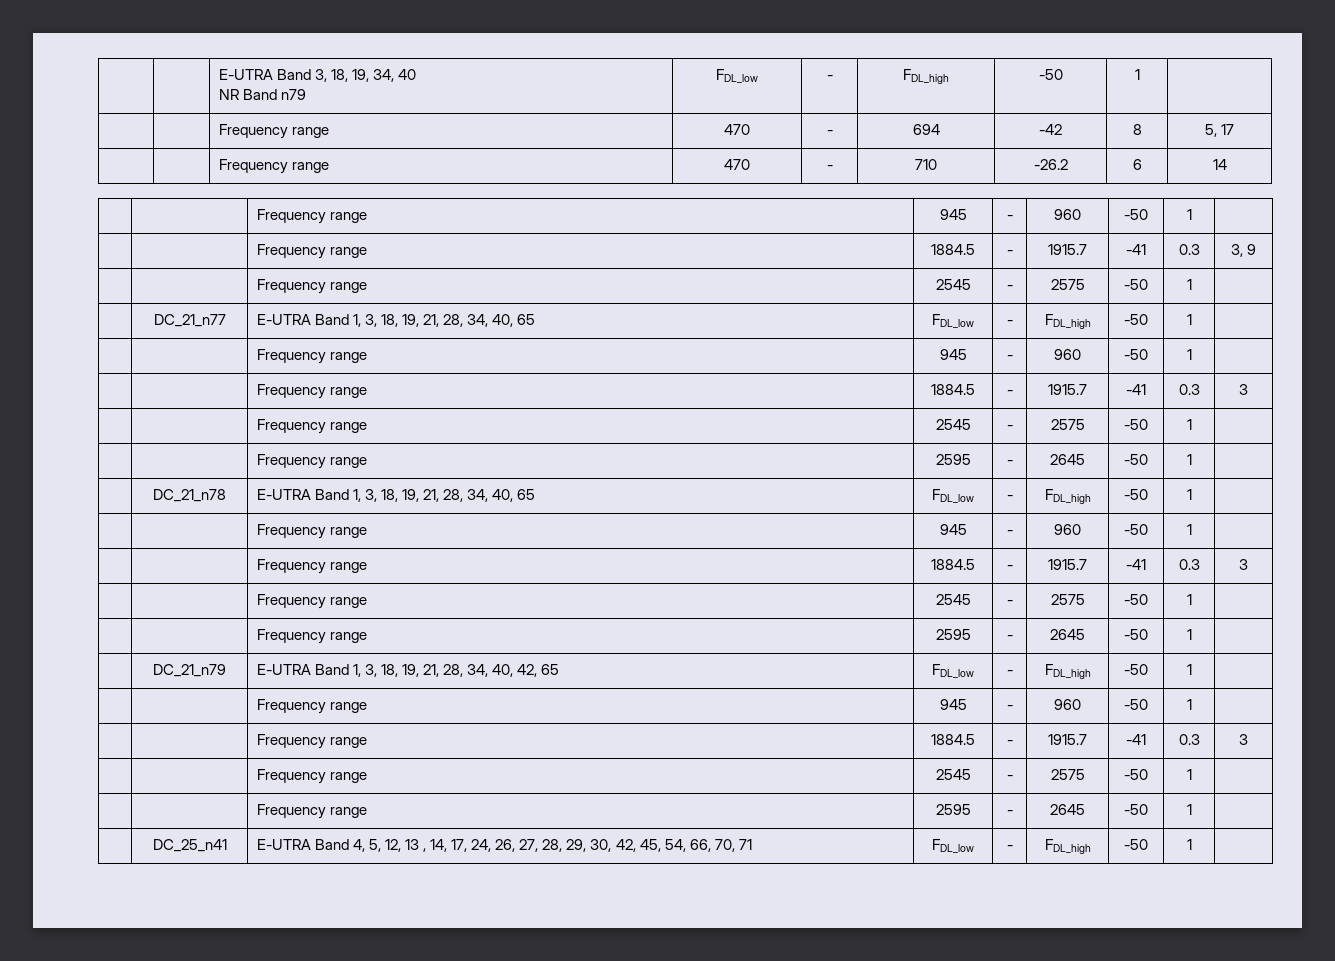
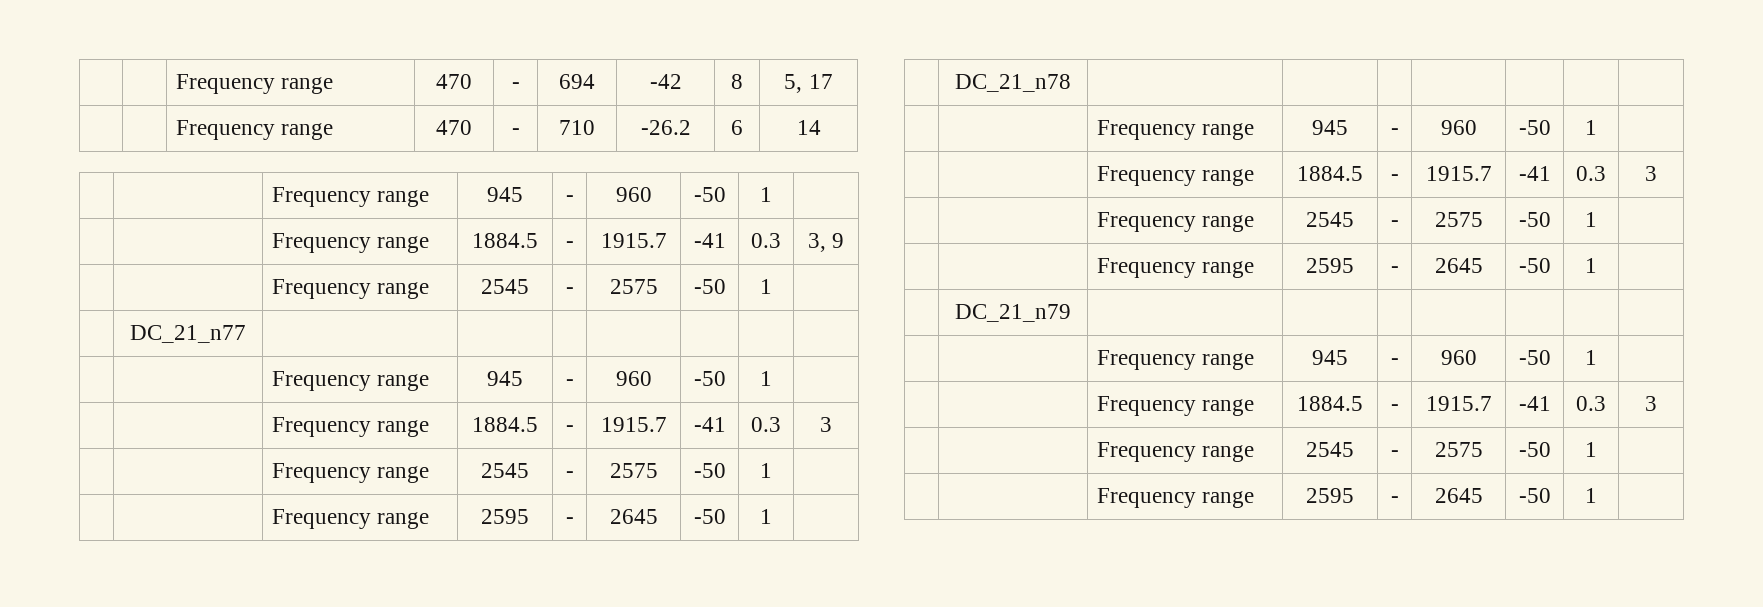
[218,69,417,82] [218,89,306,100] [716,69,758,83] [826,75,833,80] [903,69,949,84] [1038,69,1063,80] [1134,69,1140,80] | | E-UTRA Band 3, 18, 19, 34, 40 // NR Band n79 | FDL_low | - | FDL_high | -50 | 1 | // | -> (176, 84) |
[256,314,536,327] [932,314,974,328] [1006,320,1013,325] [1044,314,1091,329] [1124,314,1148,325] [1186,314,1192,325] E-UTRA Band 1, 3, 18, 19, 21, 28, 34, 40, 65 | FDL_low | - | FDL_high | -50 | 1 -> (246, 334) | | | | |
[256,489,536,502] [932,489,974,503] [1006,495,1013,500] [1044,489,1091,504] [1124,489,1148,500] [1186,489,1192,500] E-UTRA Band 1, 3, 18, 19, 21, 28, 34, 40, 65 | FDL_low | - | FDL_high | -50 | 1 -> (1071, 83) | | | | |
[256,664,560,677] [932,664,974,678] [1006,670,1013,675] [1044,664,1091,679] [1124,664,1148,675] [1186,664,1192,675] E-UTRA Band 1, 3, 18, 19, 21, 28, 34, 40, 42, 65 | FDL_low | - | FDL_high | -50 | 1 -> (1071, 313) | | | | |
[152,839,227,852] [256,839,752,852] [932,839,974,853] [1006,845,1013,850] [1044,839,1091,854] [1124,839,1148,850] [1186,839,1192,850] // | DC_25_n41 | E-UTRA Band 4, 5, 12, 13 , 14, 17, 24, 26, 27, 28, 29, 30, 42, 45, 54, 66, 70, 71 | FDL_low | - | FDL_high | -50 | 1 | -> (1597, 495) none

